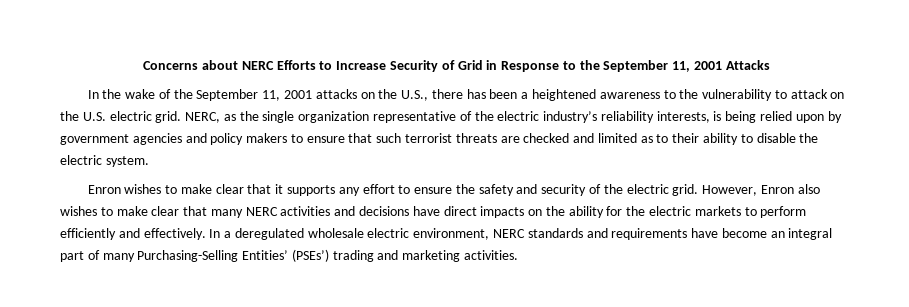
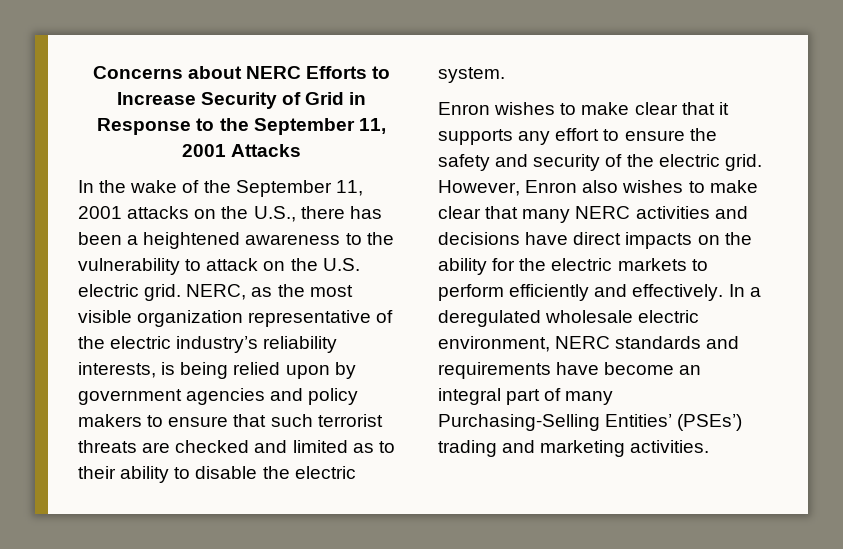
[262,111,295,123] single -> [309,285,353,297] [78,310,132,323] most visible

